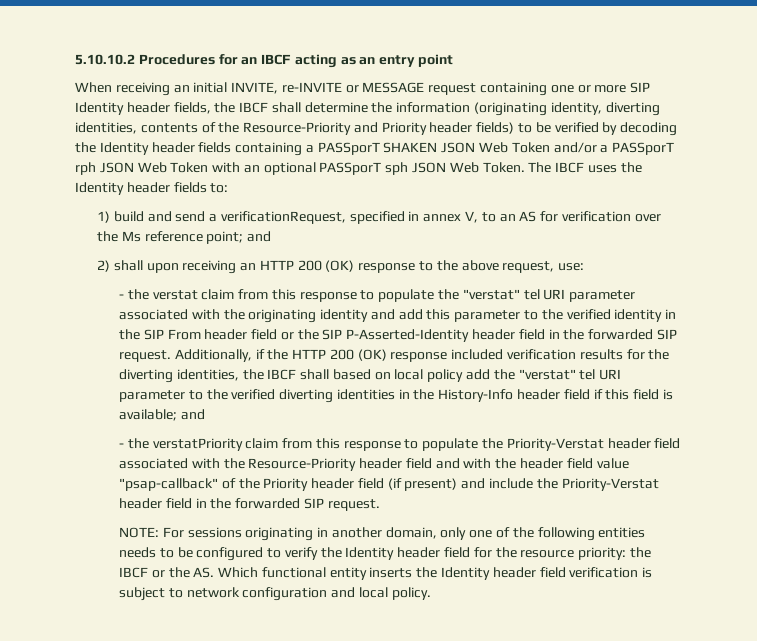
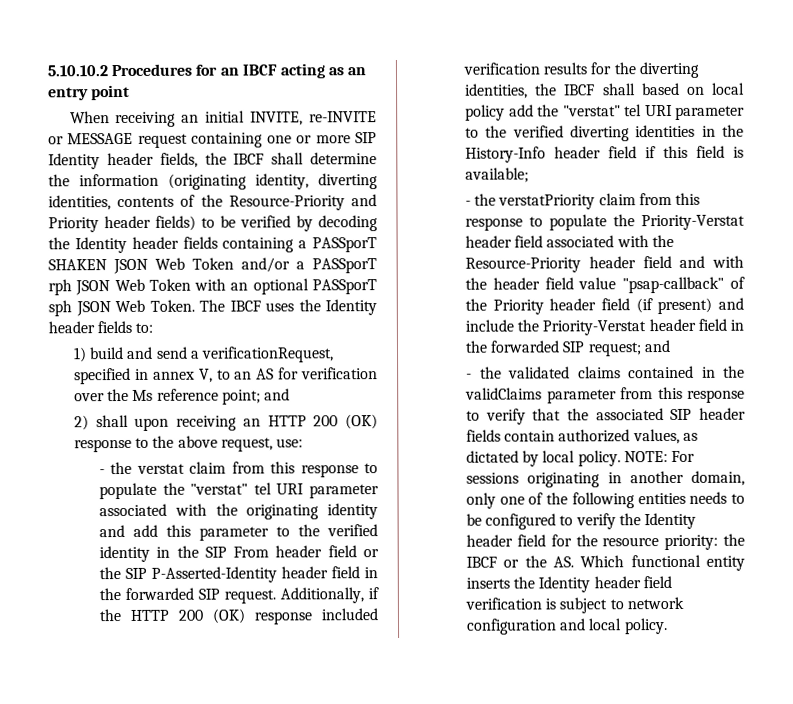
[180,409,205,420] and -> (530, 175) none
[327,499,380,511] request. // -> [587,339,671,357] [466,365,745,379] [465,386,745,404] [466,407,746,425] [466,428,698,445] [466,450,621,467] request; and // - the validated claims contained in the validClaims parameter from this response to verify that the associated SIP header fields contain authorized values, as dictated by local policy.

